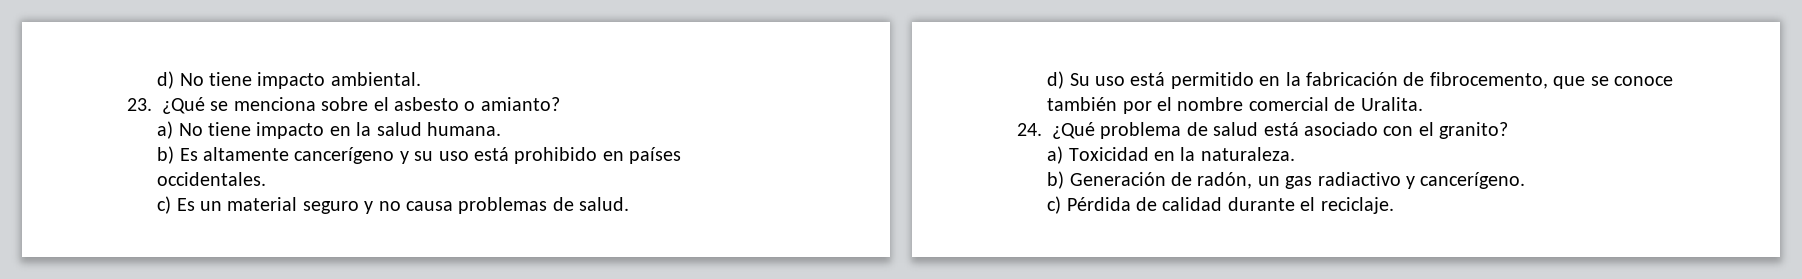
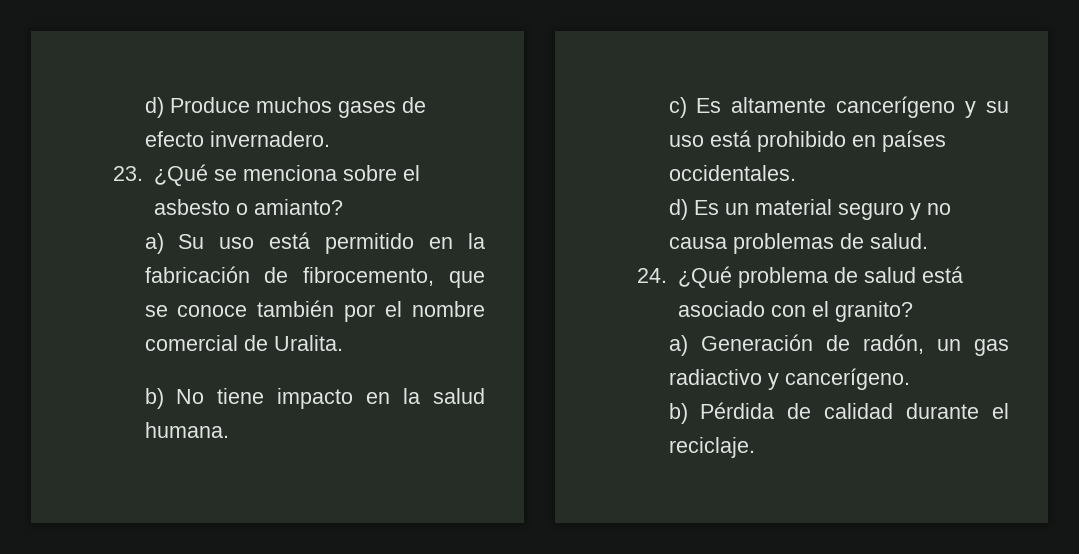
[157,71,421,89] d) No tiene impacto ambiental. -> [144,97,426,118] [144,131,330,147] d) Produce muchos gases de efecto invernadero.
[178,122,501,139] [157,146,682,164] [157,172,267,186] [157,196,630,214] [1047,71,1065,89] No tiene impacto en la salud humana. // b) Es altamente cancerígeno y su uso está prohibido en países occidentales. // c) Es un material seguro y no causa problemas de salud. // d) -> (164, 243) none
(1423, 104) none -> [144,388,486,409] [144,422,229,438] [668,96,1009,118] [668,130,946,152] [668,165,796,181] [668,199,951,220] [668,233,928,254] // b) No tiene impacto en la salud humana. // c) Es altamente cancerígeno y su uso está prohibido en países occidentales. // d) Es un material seguro y no causa problemas de salud.
[1068,147,1295,161] [1047,171,1065,189] Toxicidad en la naturaleza. // b) -> (688, 345) none
[1047,196,1062,214] c) -> [668,403,688,424] b)

